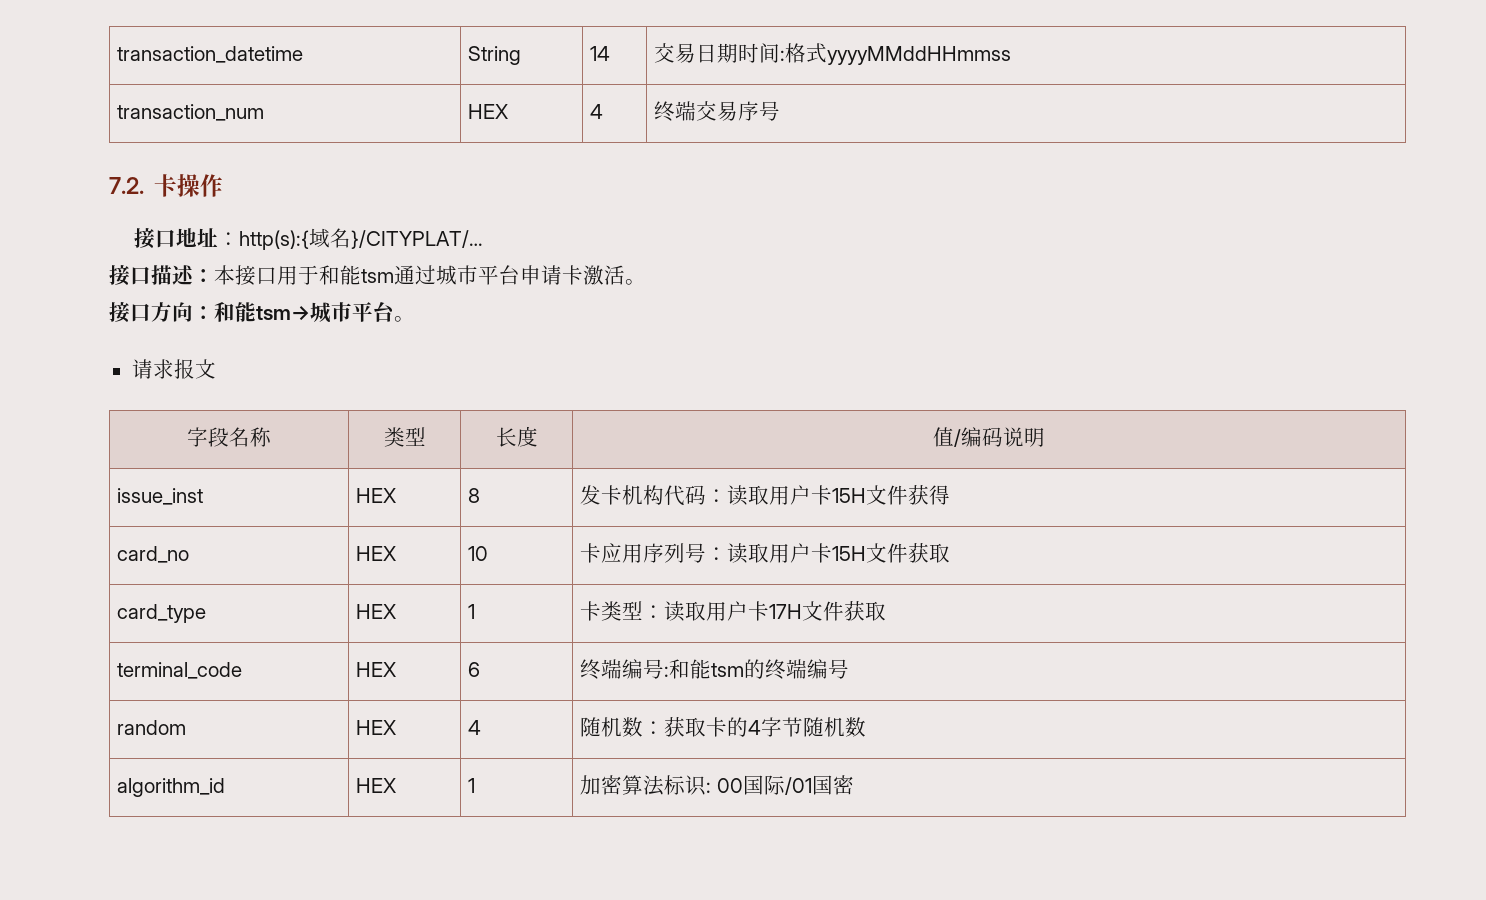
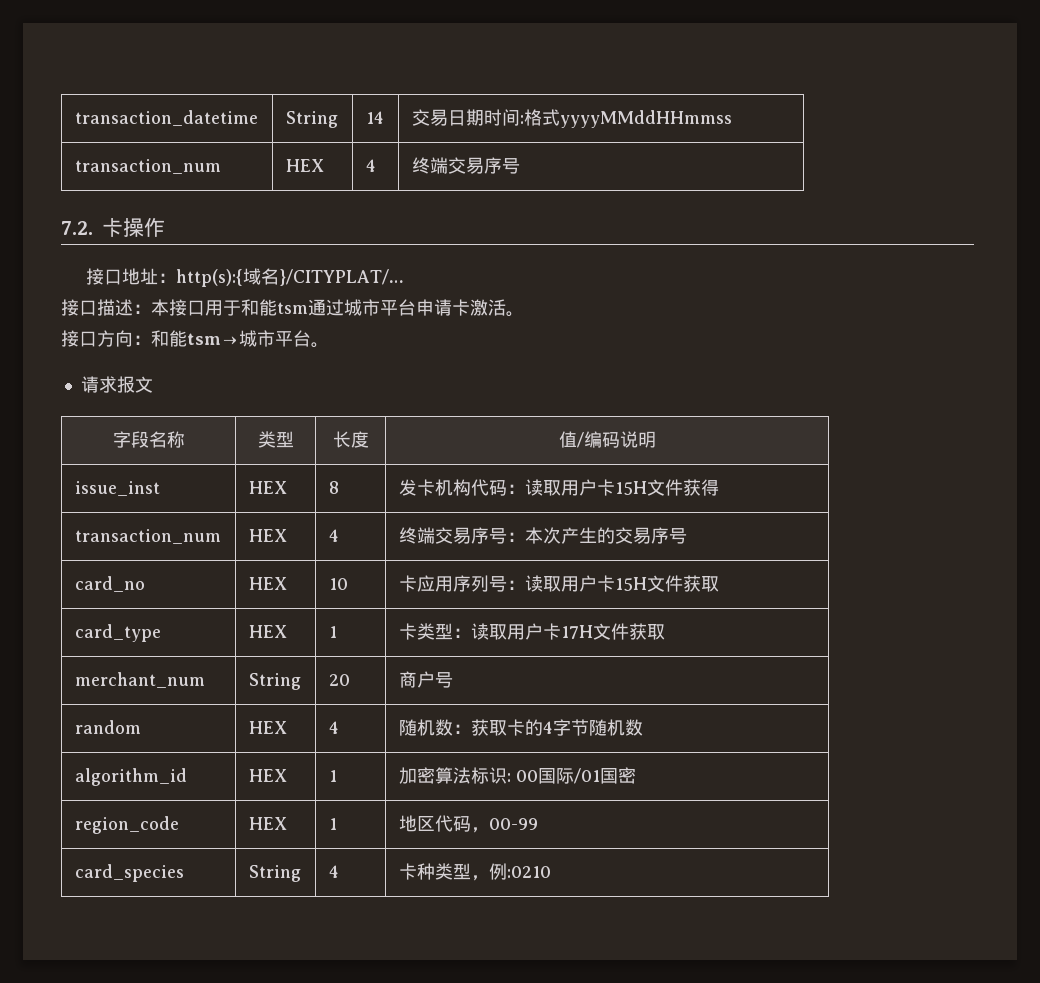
(951, 495) none -> [74,529,221,544] [248,529,287,542] [328,529,339,542] [398,527,687,544] // transaction_num | HEX | 4 | 终端交易序号：本次产生的交易序号
[117,662,243,679] [356,662,397,677] [468,662,481,677] [580,659,829,680] terminal_code | HEX | 6 | 终端编号:和能tsm的终端编 -> [74,672,205,688] [248,673,301,690] [328,674,350,686] [398,671,435,688] merchant_num | String | 20 | 商户
(854, 785) none -> [74,816,179,834] [248,817,287,830] [328,818,337,830] [398,815,538,833] [74,864,184,882] [248,865,301,882] [328,865,339,878] [398,863,551,881] // region_code | HEX | 1 | 地区代码，00-99 // card_species | String | 4 | 卡种类型，例:0210

